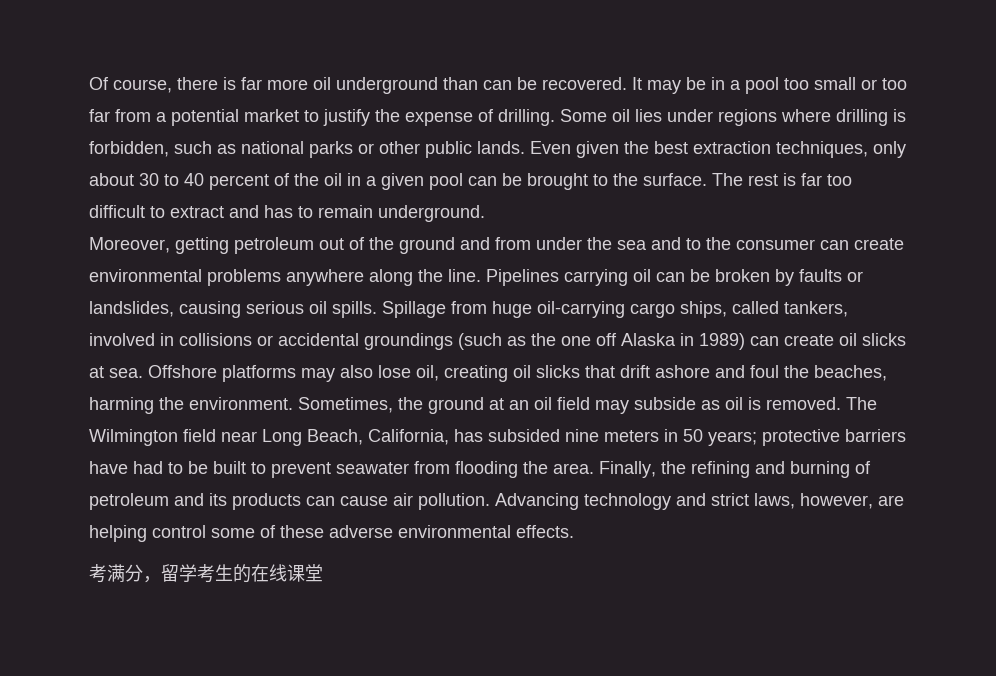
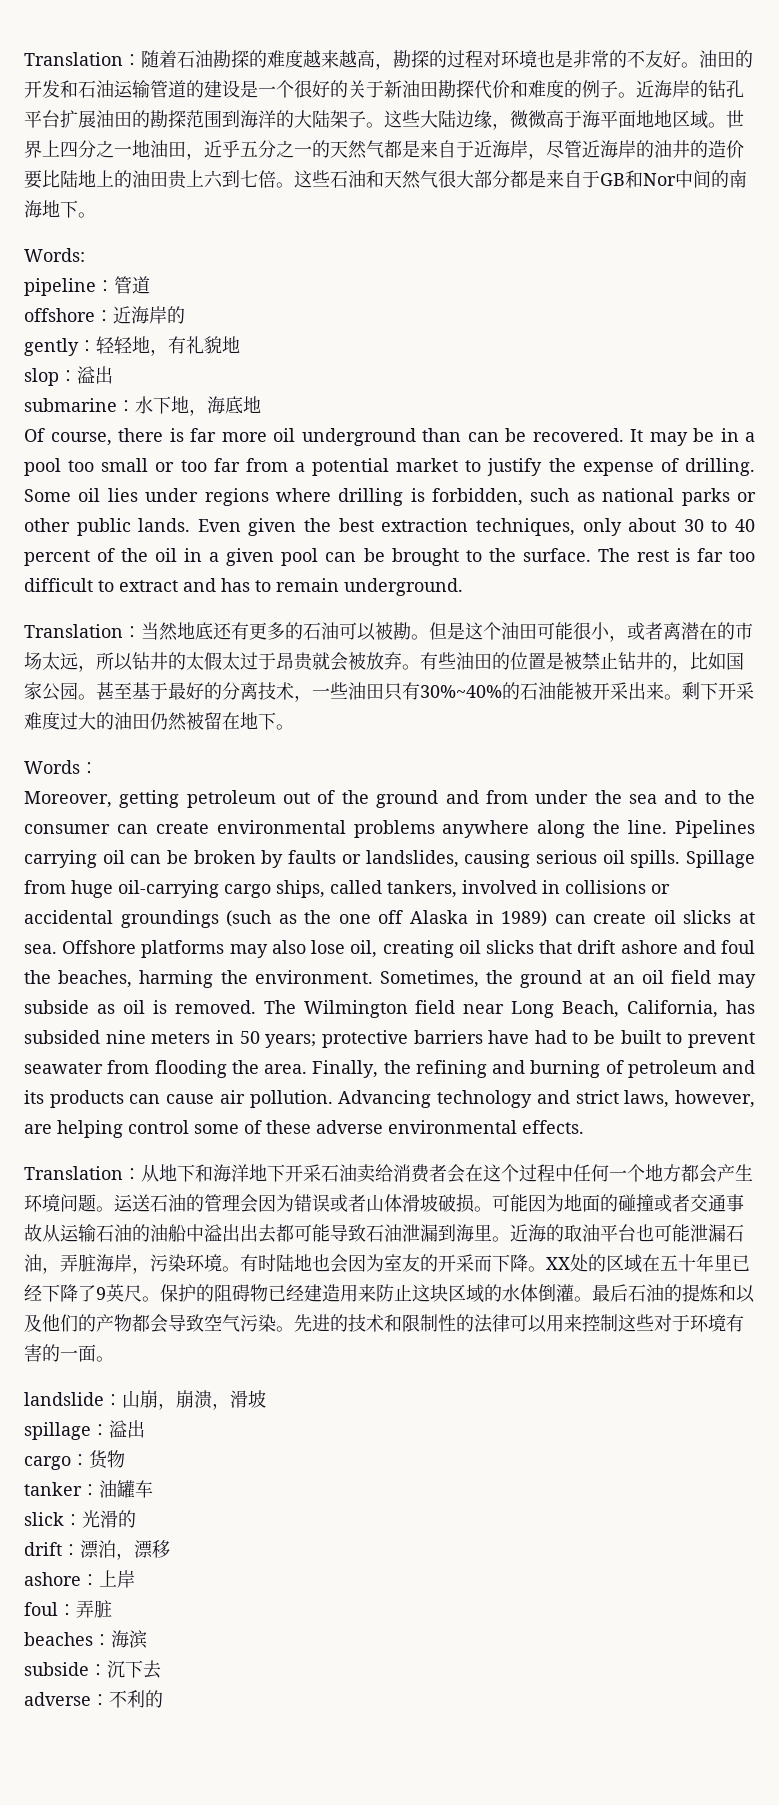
(89, 83) none -> [24,50,753,70] [24,80,744,99] [24,110,744,130] [24,140,744,160] [24,169,747,189] [24,200,96,218] [24,248,85,262] [24,276,150,296] [24,306,185,324] [24,336,240,356] [24,366,113,386] [24,396,261,416] Translation：随着石油勘探的难度越来越高，勘探的过程对环境也是非常的不友好。油田的开发和石油运输管道的建设是一个很好的关于新油田勘探代价和难度的例子。近海岸的钻孔平台扩展油田的勘探范围到海洋的大陆架子。这些大陆边缘，微微高于海平面地地区域。世界上四分之一地油田，近乎五分之一的天然气都是来自于近海岸，尽管近海岸的油井的造价要比陆地上的油田贵上六到七倍。这些石油和天然气很大部分都是来自于GB和Nor中间的南海地下。 // Words: // pipeline：管道 // offshore：近海岸的 // gently：轻轻地，有礼貌地 // slop：溢出 // submarine：水下地，海底地 //
(485, 213) none -> [24,622,753,642] [24,652,744,672] [24,682,754,702] [24,712,294,731] [24,760,98,774] // Translation：当然地底还有更多的石油可以被勘。但是这个油田可能很小，或者离潜在的市场太远，所以钻井的太假太过于昂贵就会被放弃。有些油田的位置是被禁止钻井的，比如国家公园。甚至基于最好的分离技术，一些油田只有30%~40%的石油能被开采出来。剩下开采难度过大的油田仍然被留在地下。 // Words：
[89,564,323,583] 考满分，留学考生的在线课堂 -> [24,1164,753,1183] [24,1194,744,1213] [24,1224,744,1243] [24,1253,750,1274] [24,1284,755,1303] [24,1314,744,1333] [24,1344,114,1362] [24,1390,266,1410] [24,1420,145,1440] [24,1450,125,1470] [24,1480,153,1498] [24,1510,136,1528] [24,1540,170,1560] [24,1570,135,1588] [24,1600,112,1618] [24,1630,147,1649] [24,1660,161,1679] [24,1690,163,1708] Translation：从地下和海洋地下开采石油卖给消费者会在这个过程中任何一个地方都会产生环境问题。运送石油的管理会因为错误或者山体滑坡破损。可能因为地面的碰撞或者交通事故从运输石油的油船中溢出出去都可能导致石油泄漏到海里。近海的取油平台也可能泄漏石油，弄脏海岸，污染环境。有时陆地也会因为室友的开采而下降。XX处的区域在五十年里已经下降了9英尺。保护的阻碍物已经建造用来防止这块区域的水体倒灌。最后石油的提炼和以及他们的产物都会导致空气污染。先进的技术和限制性的法律可以用来控制这些对于环境有害的一面。 // landslide：山崩，崩溃，滑坡 // spillage：溢出 // cargo：货物 // tanker：油罐车 // slick：光滑的 // drift：漂泊，漂移 // ashore：上岸 // foul：弄脏 // beaches：海滨 // subside：沉下去 // adverse：不利的

